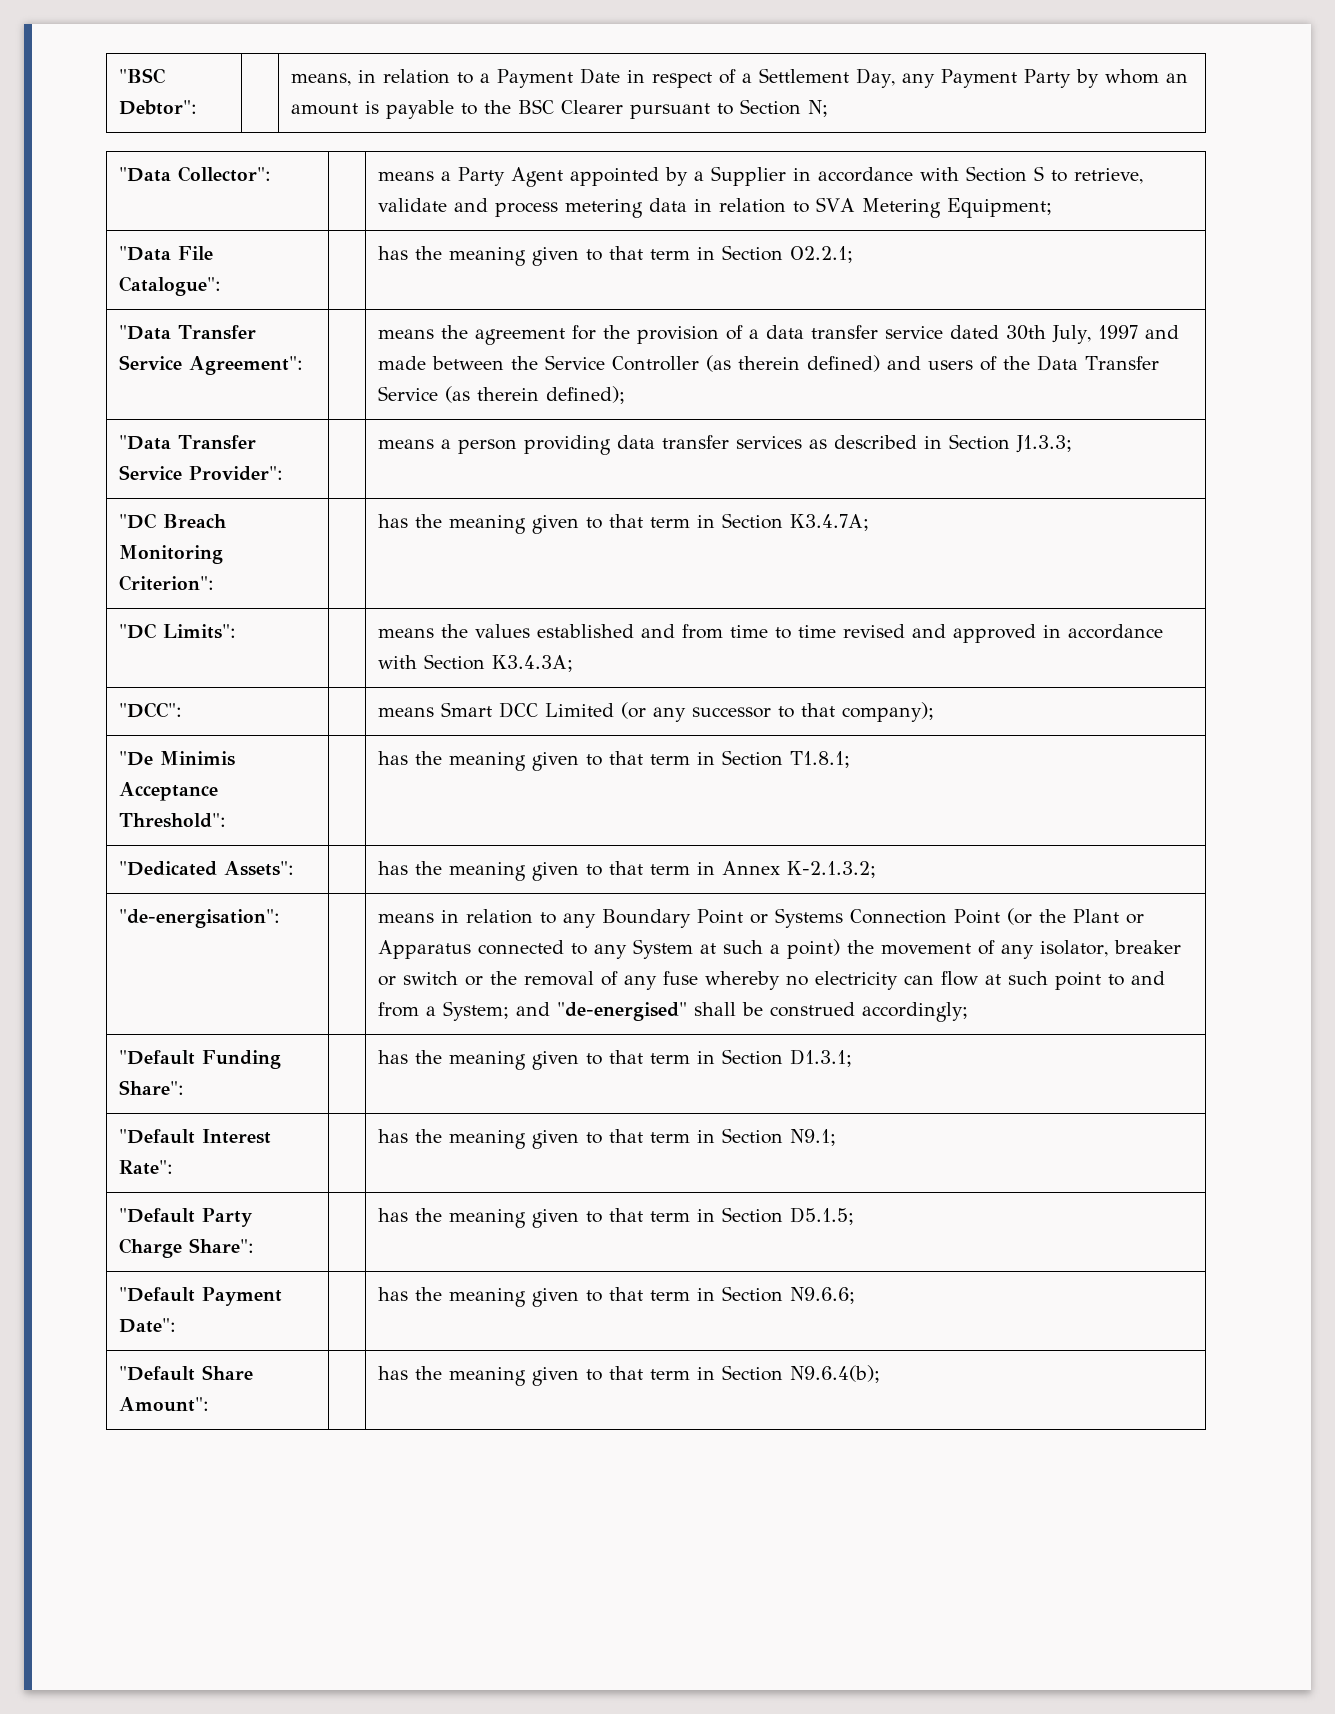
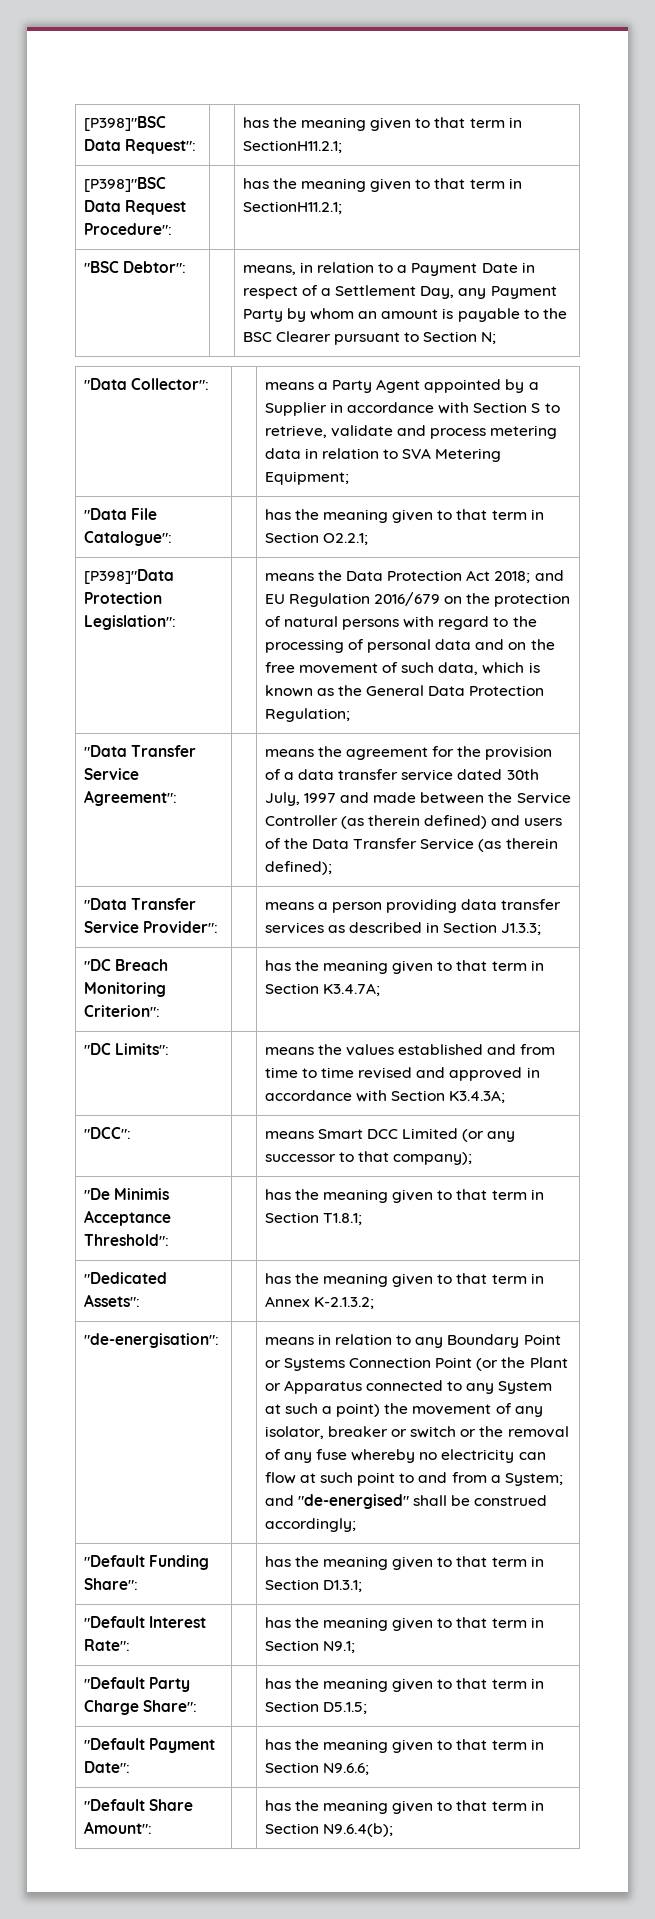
(119, 76) none -> [83,116,166,131] [83,139,196,154] [242,117,522,131] [242,140,342,153] [83,177,166,192] [83,200,186,215] [83,223,172,235] [242,178,522,192] [242,201,342,214] [P398]"BSC Data Request": | | has the meaning given to that term in SectionH11.2.1; // [P398]"BSC Data Request Procedure": | | has the meaning given to that term in SectionH11.2.1; //
(854, 254) none -> [83,569,174,584] [83,592,162,604] [83,615,176,630] [264,570,564,583] [264,592,571,607] [264,616,537,630] [264,639,555,653] [264,662,540,675] [264,685,545,697] [264,708,350,722] // [P398]"Data Protection Legislation": | | means the Data Protection Act 2018; and EU Regulation 2016/679 on the protection of natural persons with regard to the processing of personal data and on the free movement of such data, which is known as the General Data Protection Regulation;

